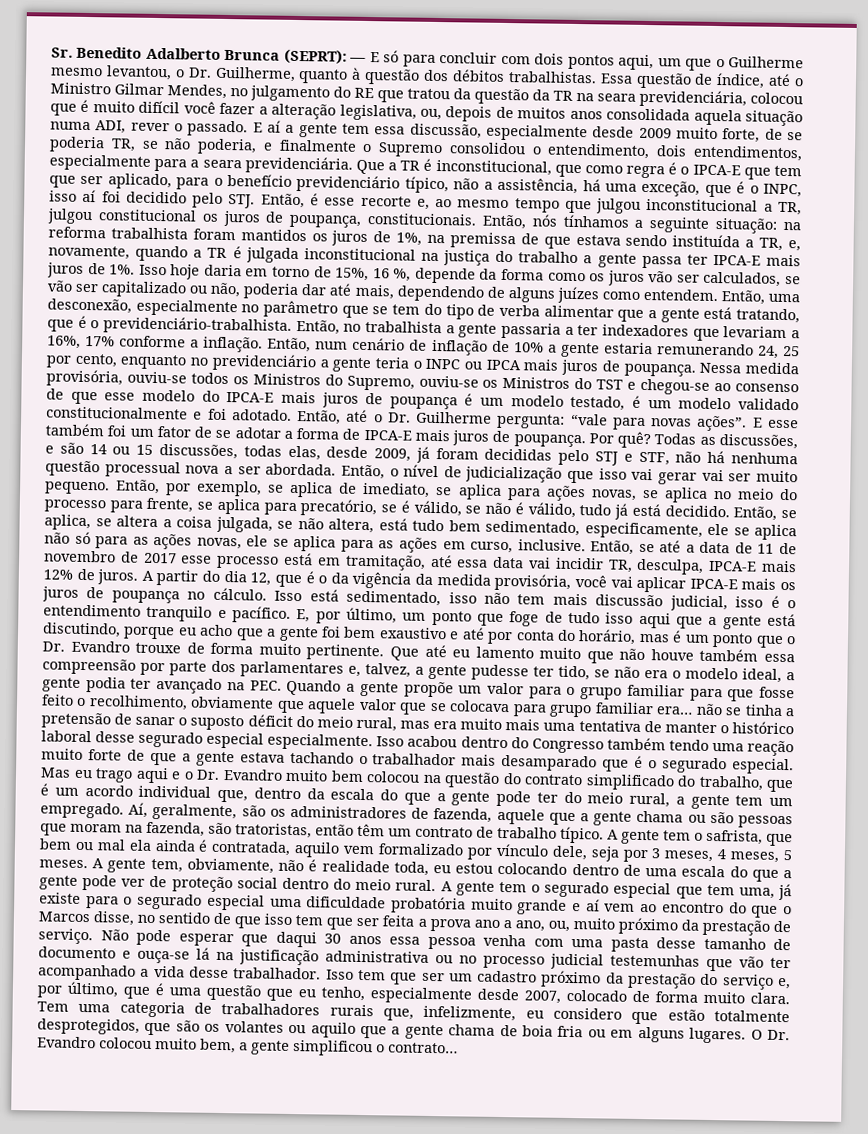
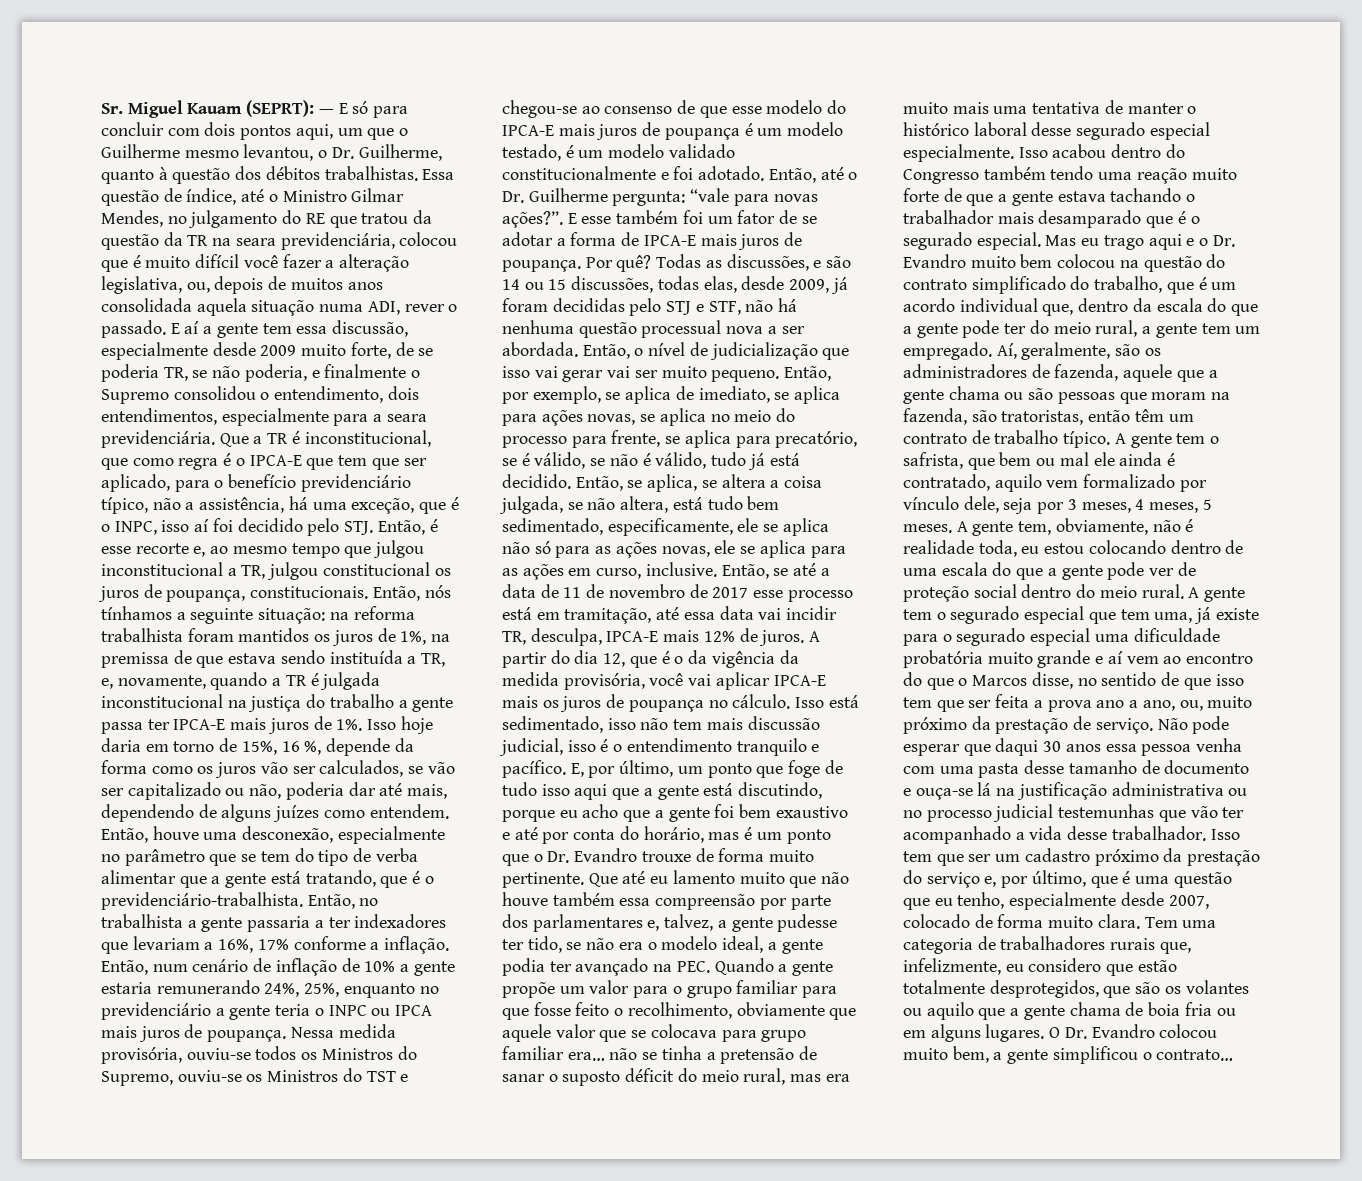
[76,46,281,61] Benedito Adalberto Brunca -> [127,100,243,118] Miguel Kauam
(765, 297) none -> [152,826,199,840] houve
[757,345,800,359] [46,353,118,368] 24, 25 por cento, -> [264,983,340,997] 24%, 25%,
[696,415,748,432] ações”. -> [502,211,563,228] ações?”.
[128,839,152,851] ela -> [1093,452,1115,466] ele
[211,840,292,856] contratada, -> [903,474,990,491] contratado,

